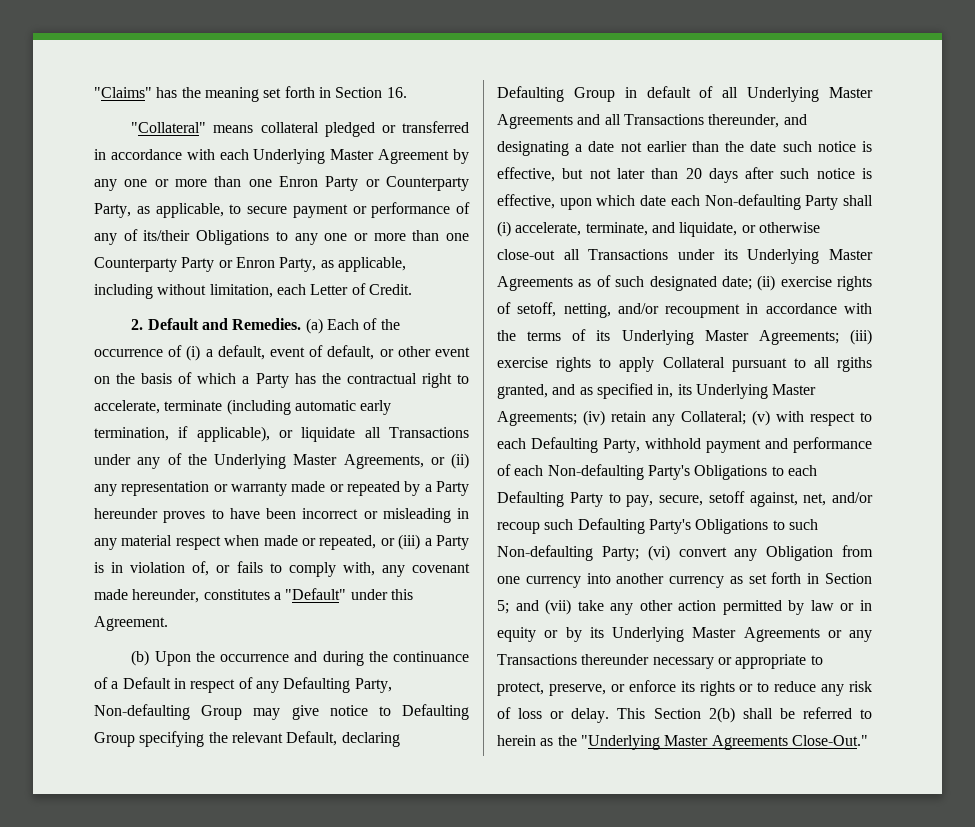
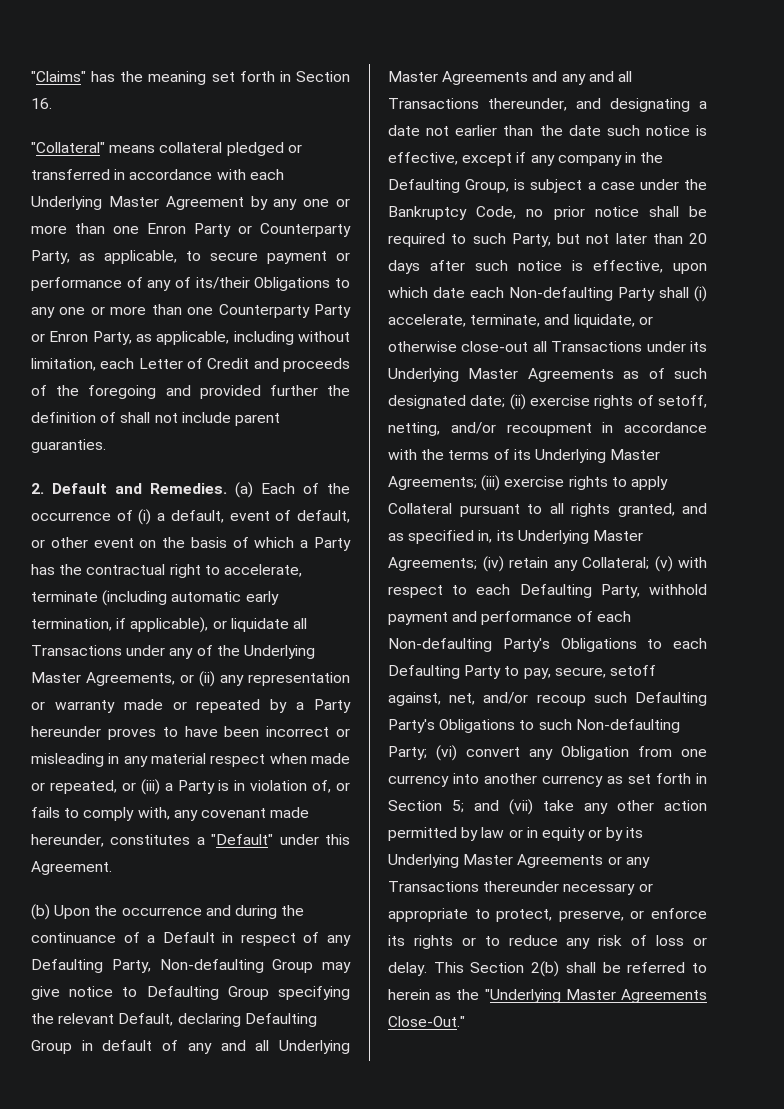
[368,284,412,295] Credit. -> [207,358,350,372] [31,385,350,399] [31,412,280,426] [31,439,106,453] Credit and proceeds of the foregoing and provided further the definition of shall not include parent guaranties.
(714, 92) none -> [187,1040,246,1054] any and
(601, 119) none -> [561,71,614,85] any and
(555, 174) none -> [462,152,664,166] [388,179,707,193] [388,206,707,220] [388,233,551,247] except if any company in the Defaulting Group, is subject a case under the Bankruptcy Code, no prior notice shall be required to such Party,
[837,357,872,372] rgiths -> [571,503,610,517] rights

